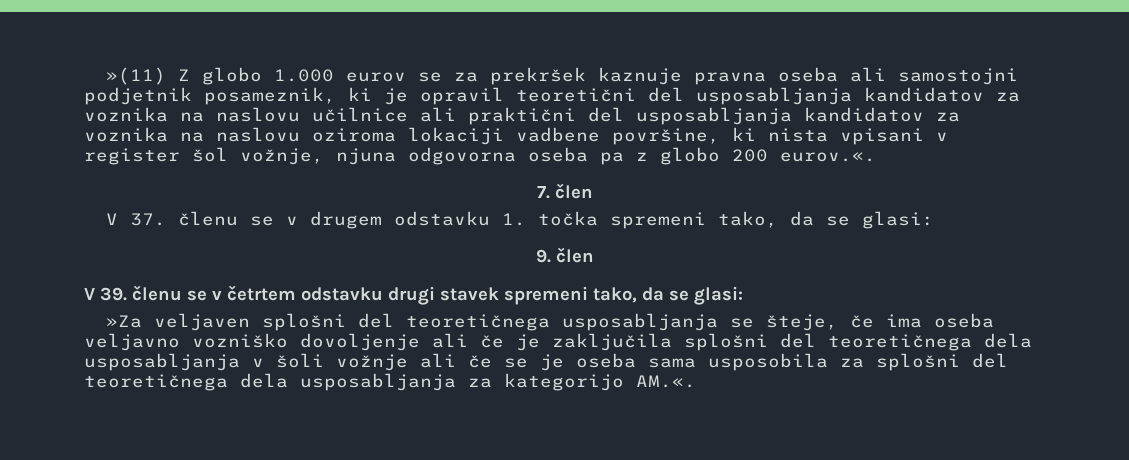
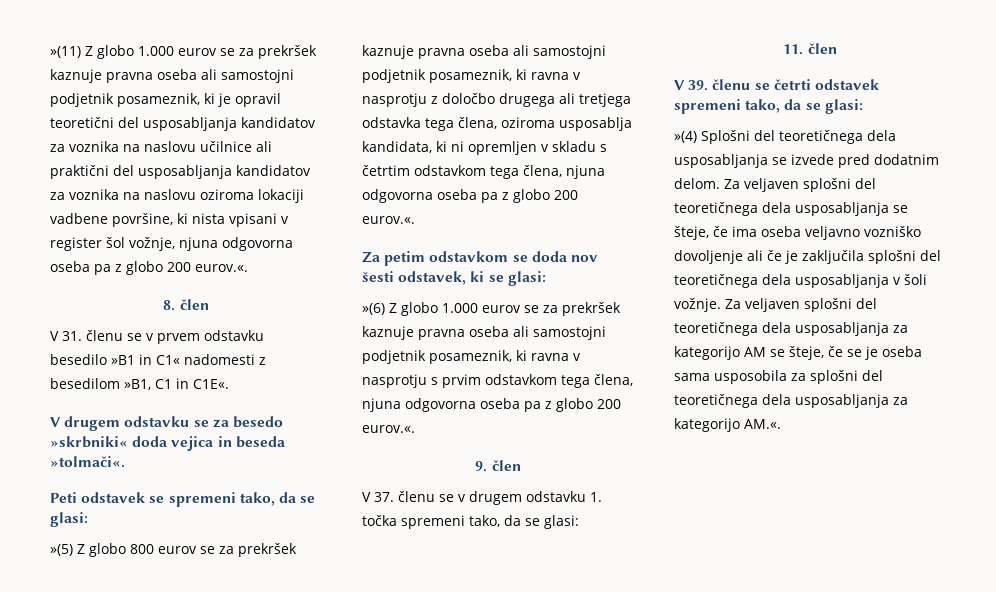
[536,183,593,199] 7. člen -> [163,299,209,311] [50,330,264,344] [50,354,266,365] [50,378,229,390] [50,416,283,431] [50,436,285,451] [50,456,125,468] [50,492,316,507] [50,512,88,527] [50,543,297,557] [362,45,606,59] [362,69,581,83] [362,93,631,107] [362,117,632,131] [362,141,607,155] [362,165,605,179] [362,189,578,203] [362,216,415,224] [362,251,598,266] [362,271,546,286] [362,302,621,316] [362,326,606,340] [362,350,581,364] [362,374,633,388] [362,398,621,412] [362,425,415,433] [475,460,521,472] 8. člen // V 31. členu se v prvem odstavku besedilo »B1 in C1« nadomesti z besedilom »B1, C1 in C1E«. // V drugem odstavku se za besedo »skrbniki« doda vejica in beseda »tolmači«. // Peti odstavek se spremeni tako, da se glasi: // »(5) Z globo 800 eurov se za prekršek kaznuje pravna oseba ali samostojni podjetnik posameznik, ki ravna v nasprotju z določbo drugega ali tretjega odstavka tega člena, oziroma usposablja kandidata, ki ni opremljen v skladu s četrtim odstavkom tega člena, njuna odgovorna oseba pa z globo 200 eurov.«. // Za petim odstavkom se doda nov šesti odstavek, ki se glasi: // »(6) Z globo 1.000 eurov se za prekršek kaznuje pravna oseba ali samostojni podjetnik posameznik, ki ravna v nasprotju s prvim odstavkom tega člena, njuna odgovorna oseba pa z globo 200 eurov.«. // 9. člen
[535,249,551,263] 9. -> [783,44,804,55] 11.
[212,285,743,305] [105,313,550,331] v četrtem odstavku drugi stavek spremeni tako, da se glasi: // »Za veljaven splošni del teoretičnega -> [773,79,879,90] [674,99,863,114] [674,130,896,144] [674,154,939,168] [674,178,876,192] [674,202,791,216] četrti odstavek spremeni tako, da se glasi: // »(4) Splošni del teoretičnega dela usposabljanja se izvede pred dodatnim delom. Za veljaven splošni del teoretičnega dela
[336,353,456,371] vožnje ali -> [674,298,877,312] [674,322,908,336] [674,346,824,360] vožnje. Za veljaven splošni del teoretičnega dela usposabljanja za kategorijo AM se šteje,

